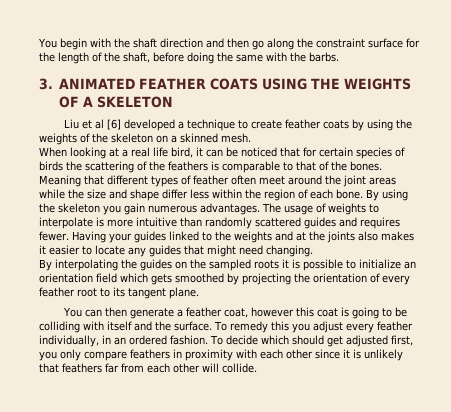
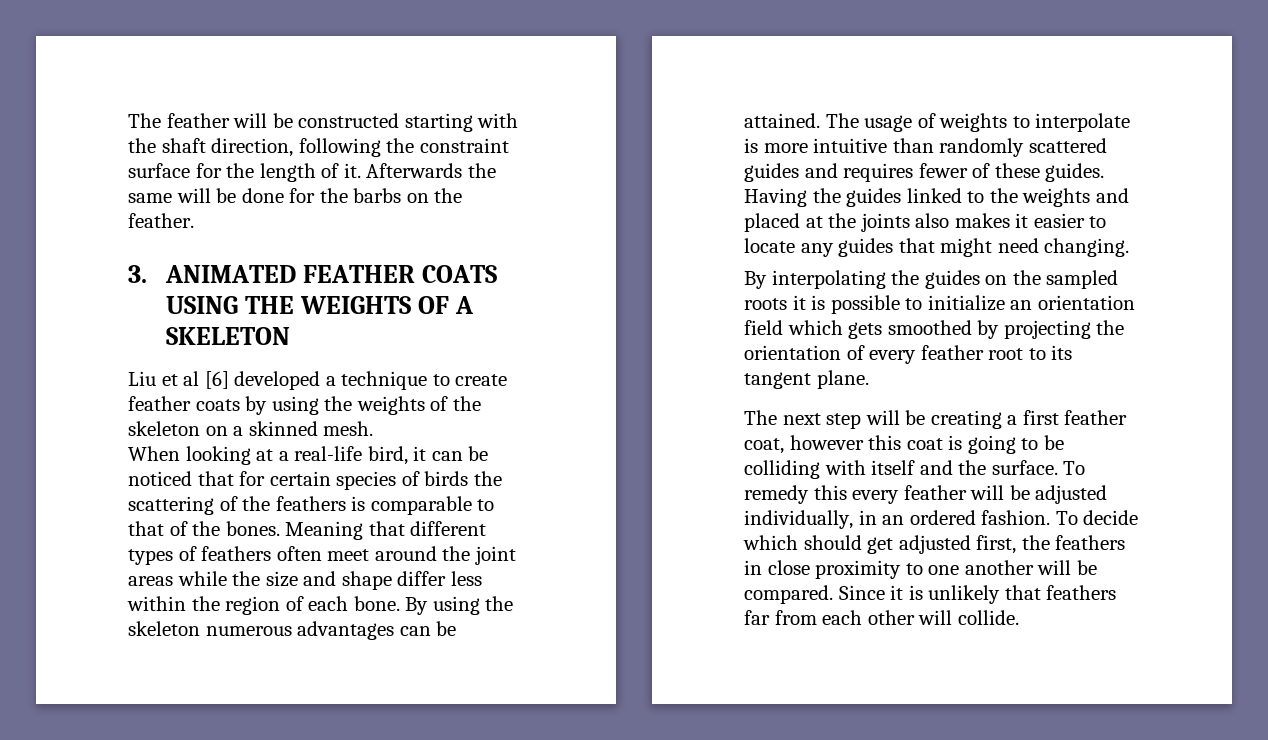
[38,38,294,50] You begin with the shaft direction and then go along -> [128,113,519,132] [128,138,381,157] The feather will be constructed starting with the shaft direction, following
[104,52,339,64] the shaft, before doing the same with the barbs. -> [343,163,496,178] [128,188,463,203] [128,213,194,228] it. Afterwards the same will be done for the barbs on the feather.
[131,147,168,157] real life -> [294,446,363,461] real-life
[193,175,229,185] feather -> [201,546,272,561] feathers
[103,203,260,215] you gain numerous advantages. -> [205,621,457,640] [744,113,820,128] numerous advantages can be attained.
[39,231,132,243] fewer. Having your -> [918,163,1105,182] [744,188,841,207] fewer of these guides. Having the
(293, 236) none -> [744,213,800,232] placed
[63,307,183,319] You can then generate a -> [744,410,1059,429] The next step will be creating a first
[291,321,413,333] you adjust every feather -> [852,485,1108,504] every feather will be adjusted
[39,349,340,361] you only compare feathers in proximity with each other since -> [1021,535,1126,550] [744,560,1097,579] [744,585,885,604] the feathers in close proximity to one another will be compared. Since

